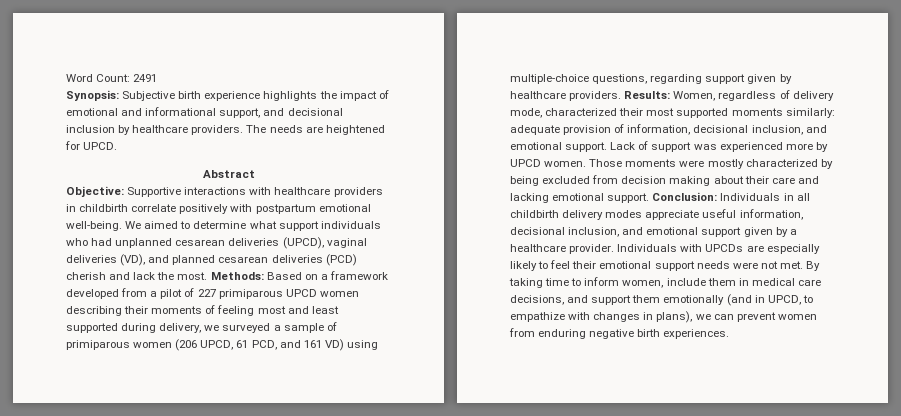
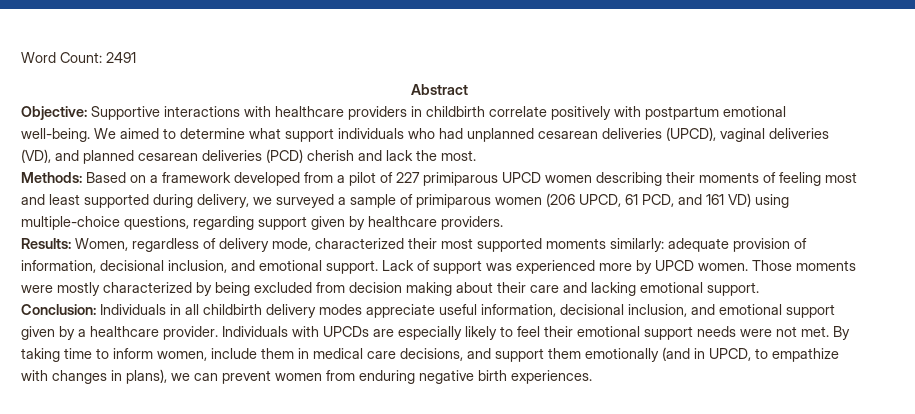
[66,90,389,101] [66,107,343,118] [66,125,385,135] [65,141,118,150] // Synopsis: Subjective birth experience highlights the impact of emotional and informational support, and decisional inclusion by healthcare providers. The needs are heightened for UPCD. -> (136, 57) none
(208, 276) none -> (476, 155) //
(622, 96) none -> (503, 223) //
(650, 198) none -> (759, 289) //

